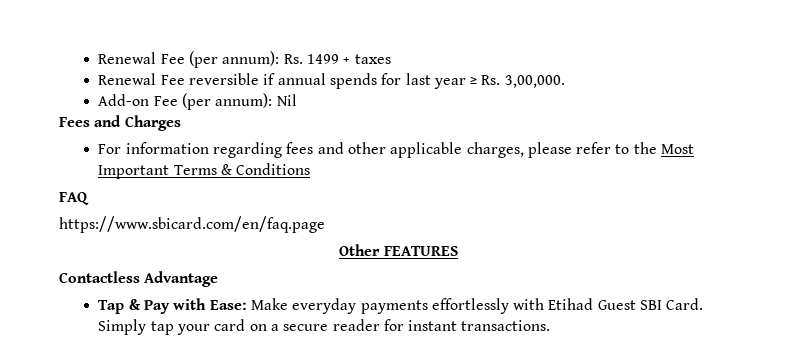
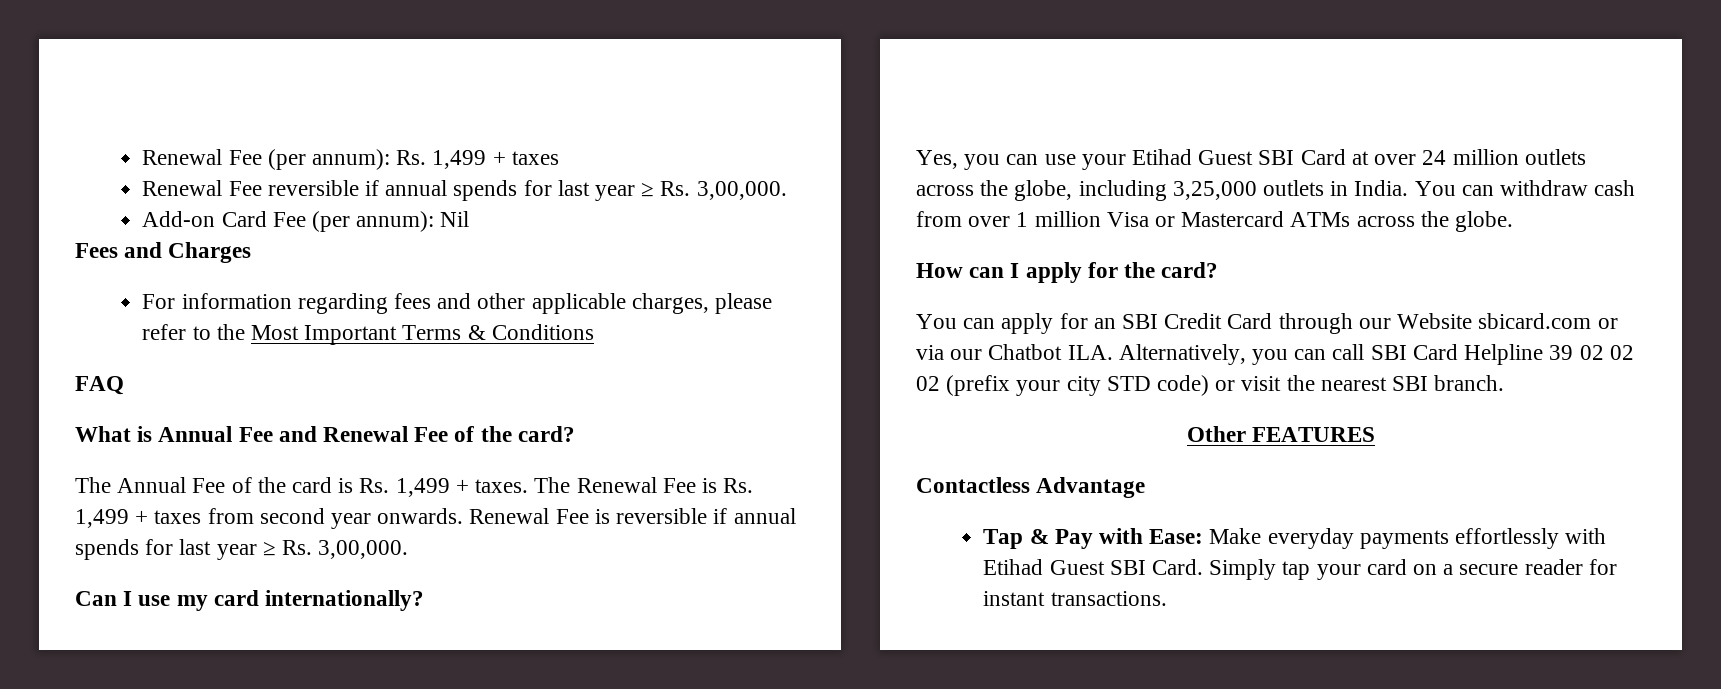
[306,54,339,64] 1499 -> [432,150,487,169] 1,499
(150, 100) none -> [221,211,267,227] Card
[59,216,325,233] https://www.sbicard.com/en/faq.page -> [75,426,575,442] [75,477,754,497] [75,508,796,529] [75,539,409,560] [75,590,425,611] [916,149,1586,170] [916,180,1636,201] [916,211,1514,232] [916,262,1219,283] [916,313,1618,334] [916,344,1634,365] [916,375,1505,396] What is Annual Fee and Renewal Fee of the card? // The Annual Fee of the card is Rs. 1,499 + taxes. The Renewal Fee is Rs. 1,499 + taxes from second year onwards. Renewal Fee is reversible if annual spends for last year ≥ Rs. 3,00,000. // Can I use my card internationally? // Yes, you can use your Etihad Guest SBI Card at over 24 million outlets across the globe, including 3,25,000 outlets in India. You can withdraw cash from over 1 million Visa or Mastercard ATMs across the globe. // How can I apply for the card? // You can apply for an SBI Credit Card through our Website sbicard.com or via our Chatbot ILA. Alternatively, you can call SBI Card Helpline 39 02 02 02 (prefix your city STD code) or visit the nearest SBI branch.

